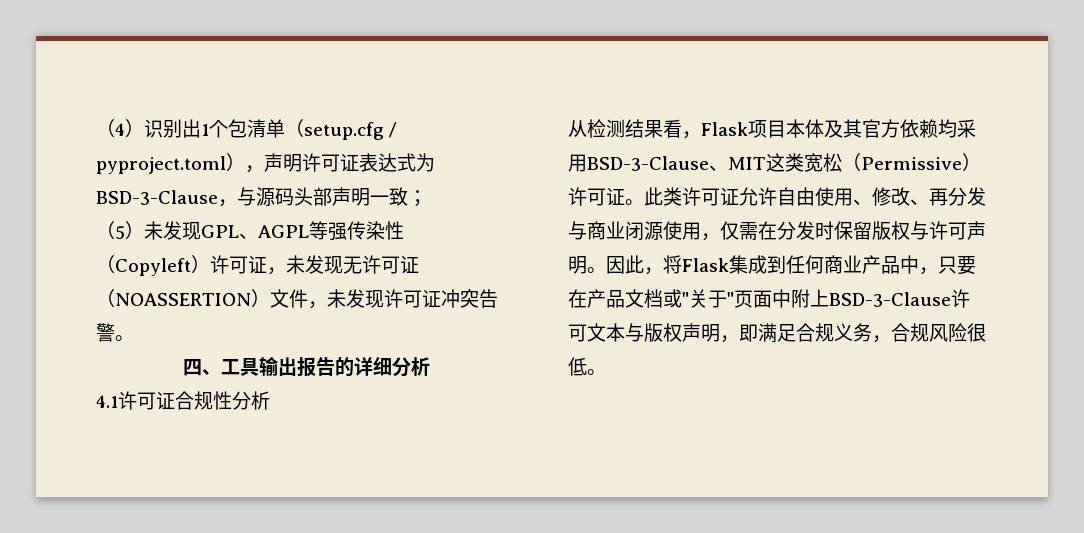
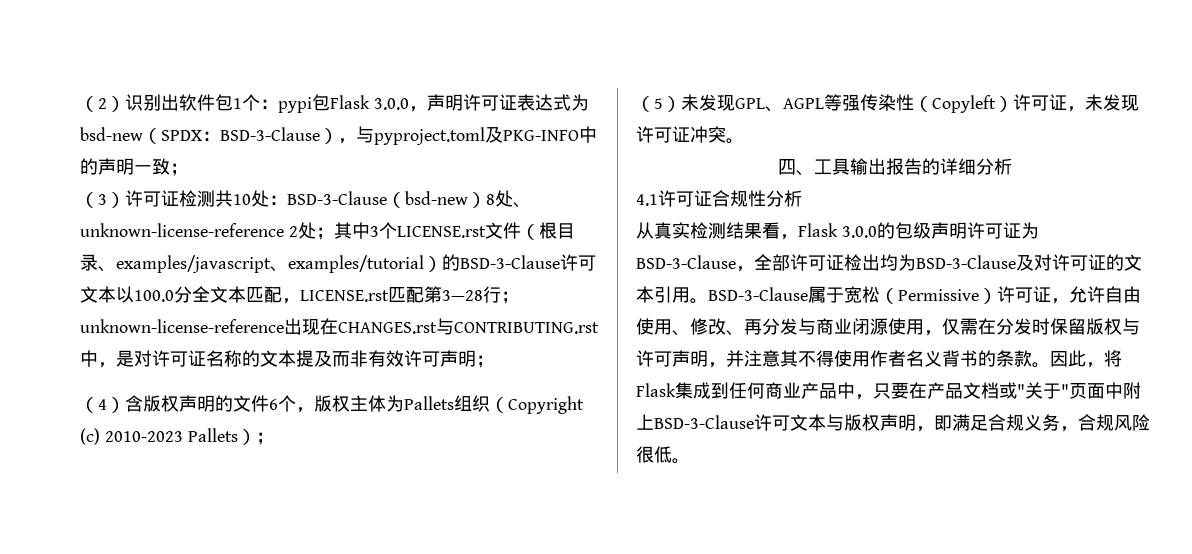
[96,119,125,138] （4 -> [80,96,107,112] （2
[201,119,398,140] [96,153,245,174] 1个包清单（setup.cfg / pyproject.toml） -> [179,94,409,113] 软件包1个：pypi包Flask 3.0.0
[96,187,408,207] BSD-3-Clause，与源码头部声明一致 -> [80,126,597,145] [80,158,188,176] [80,190,531,208] [80,222,575,240] [80,254,596,273] [80,286,519,304] [80,318,599,335] [80,350,494,368] [80,395,584,414] [80,428,256,445] bsd-new（SPDX：BSD-3-Clause），与pyproject.toml及PKG-INFO中的声明一致； // （3）许可证检测共10处：BSD-3-Clause（bsd-new）8处、unknown-license-reference 2处；其中3个LICENSE.rst文件（根目录、examples/javascript、examples/tutorial）的BSD-3-Clause许可文本以100.0分全文本匹配，LICENSE.rst匹配第3—28行；unknown-license-reference出现在CHANGES.rst与CONTRIBUTING.rst中，是对许可证名称的文本提及而非有效许可声明； // （4）含版权声明的文件6个，版权主体为Pallets组织（Copyright (c) 2010-2023 Pallets）
[343,255,419,274] [96,289,384,309] 无许可证（NOASSERTION）文件，未发现 -> (1139, 103) none
[479,289,498,308] [96,323,115,342] 告警 -> (726, 134) none
(587, 128) none -> [654,222,690,239] 真实
[748,119,976,138] [568,153,804,172] 项目本体及其官方依赖均采用BSD-3-Clause、MIT这类 -> [841,222,1039,239] [636,254,1142,272] [636,286,844,304] 3.0.0的包级声明许可证为BSD-3-Clause，全部许可证检出均为BSD-3-Clause及对许可证的文本引用。BSD-3-Clause属于
[625,187,739,206] 。此类许可证 -> [1051,298,1069,304] ，
(587, 265) none -> [708,350,1032,368] ，并注意其不得使用作者名义背书的条款

